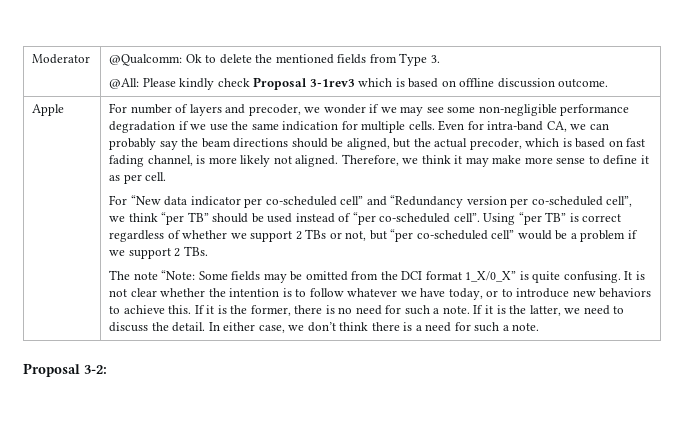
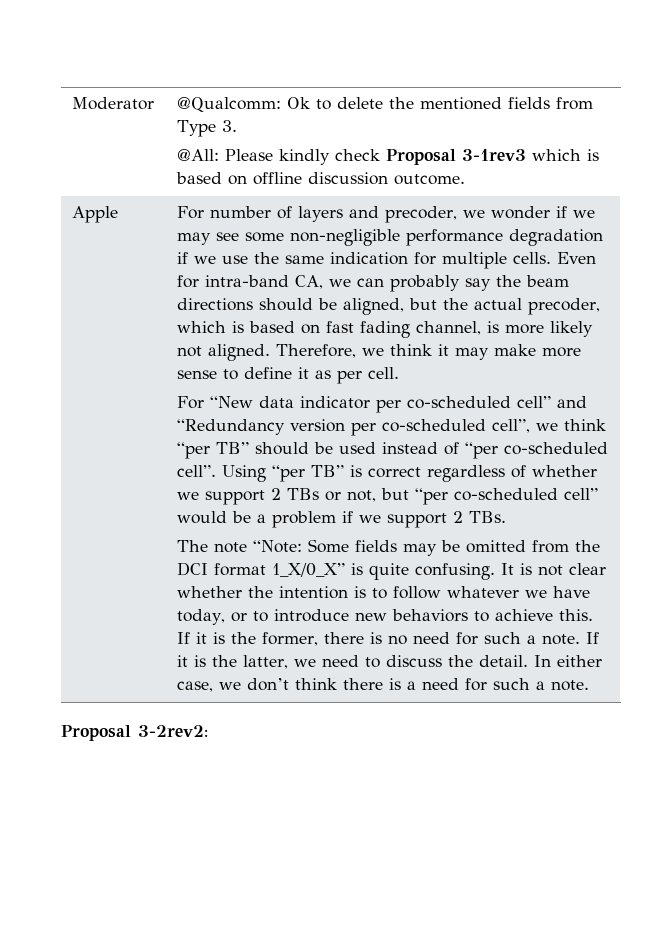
[84,365,107,374] 3-2: -> [138,725,208,737] 3-2rev2:

